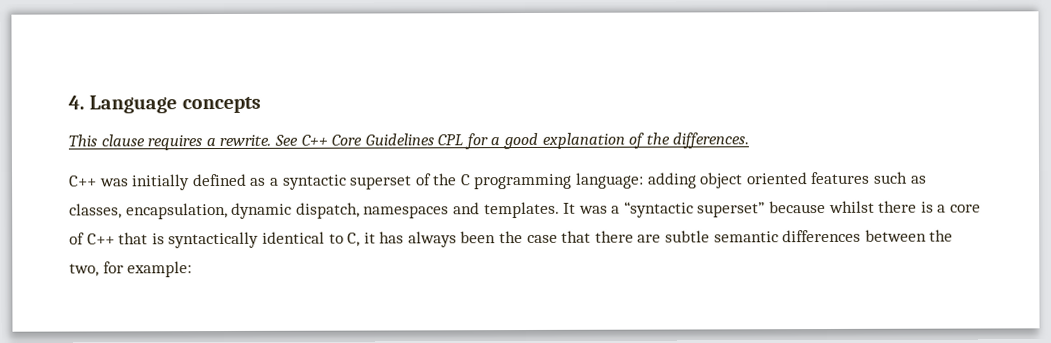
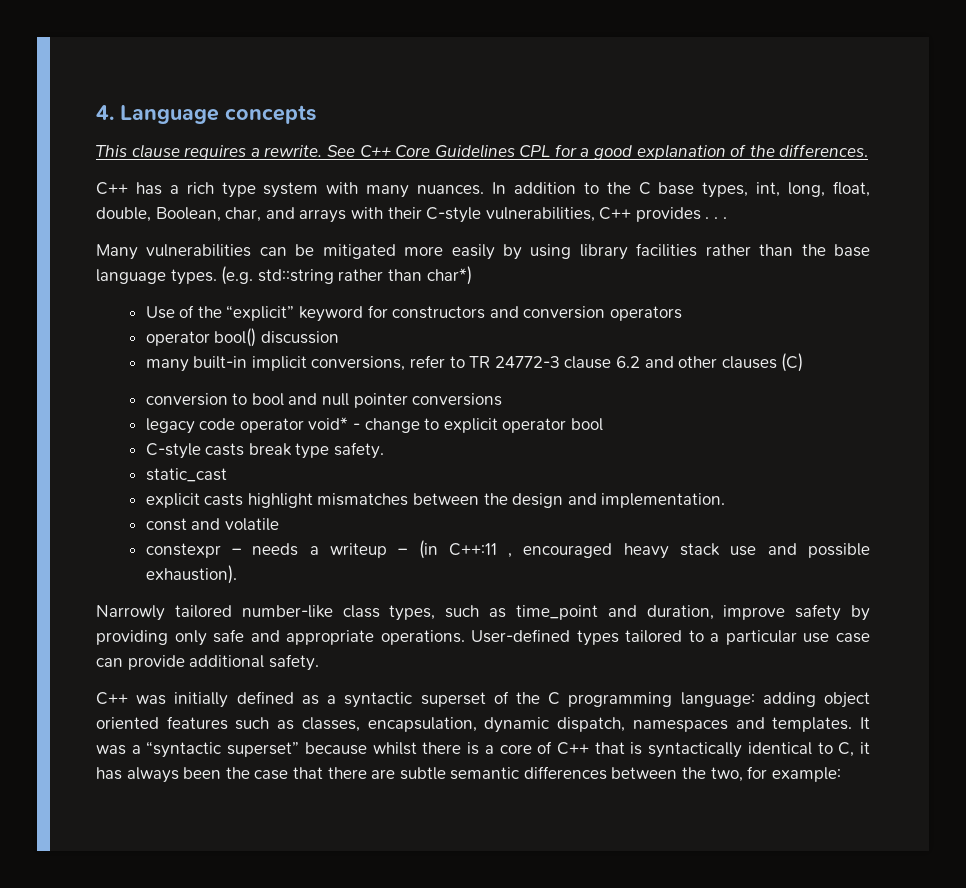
(750, 140) none -> [96,181,871,198] [96,207,727,223] [96,243,871,260] [96,266,472,285] [145,305,683,322] [145,328,339,347] [145,353,804,372] [145,393,503,408] [145,417,604,434] [145,442,385,459] [145,468,227,482] [145,493,726,508] [145,518,279,531] [145,540,870,559] [145,565,237,584] [96,604,870,621] [96,629,870,646] [96,654,319,671] // C++ has a rich type system with many nuances. In addition to the C base types, int, long, float, double, Boolean, char, and arrays with their C-style vulnerabilities, C++ provides . . . // Many vulnerabilities can be mitigated more easily by using library facilities rather than the base language types. (e.g. std::string rather than char*) // Use of the “explicit” keyword for constructors and conversion operators // operator bool() discussion // many built-in implicit conversions, refer to TR 24772-3 clause 6.2 and other clauses (C) // conversion to bool and null pointer conversions // legacy code operator void* - change to explicit operator bool // C-style casts break type safety. // static_cast // explicit casts highlight mismatches between the design and implementation. // const and volatile // constexpr – needs a writeup – (in C++:11 , encouraged heavy stack use and possible exhaustion). // Narrowly tailored number-like class types, such as time_point and duration, improve safety by providing only safe and appropriate operations. User-defined types tailored to a particular use case can provide additional safety.

